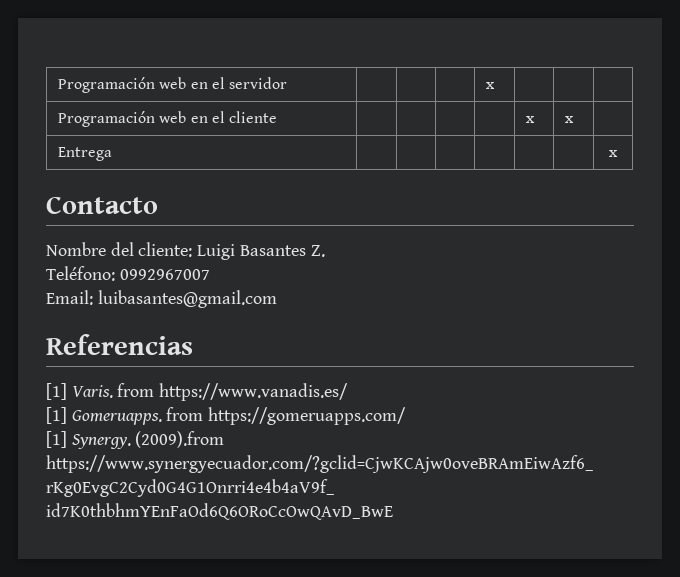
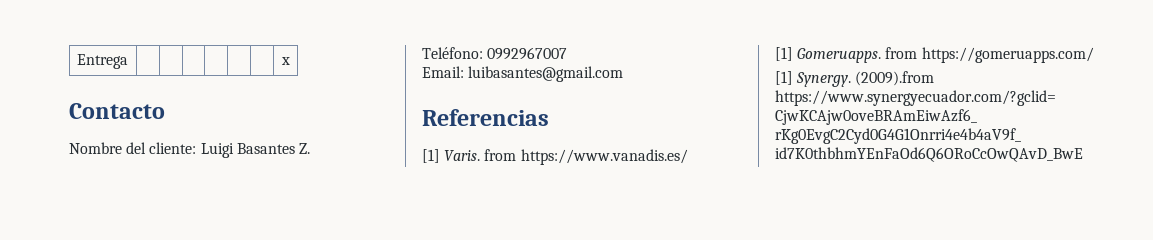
[58,77,288,93] [486,82,496,89] [58,111,278,127] [526,116,536,123] [565,116,575,123] Programación web en el servidor | | | | x | | | // Programación web en el cliente | | | | | x | x | // -> (76, 61) none

